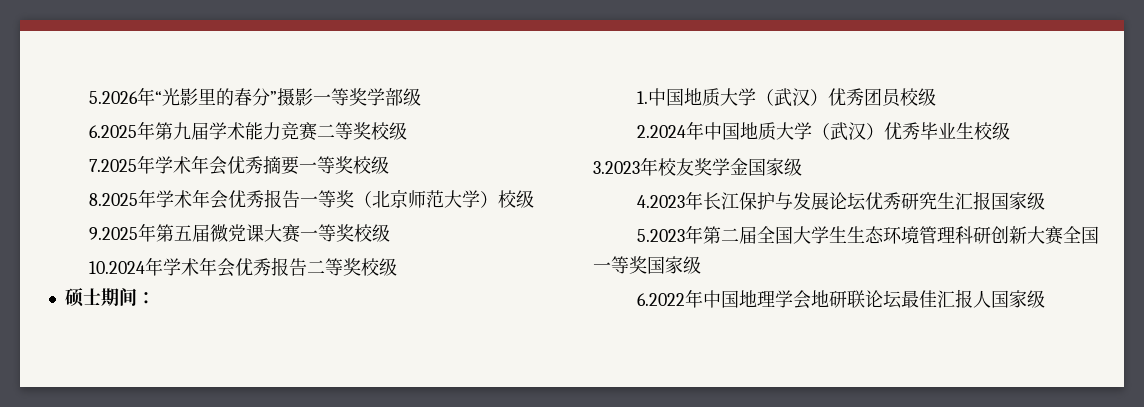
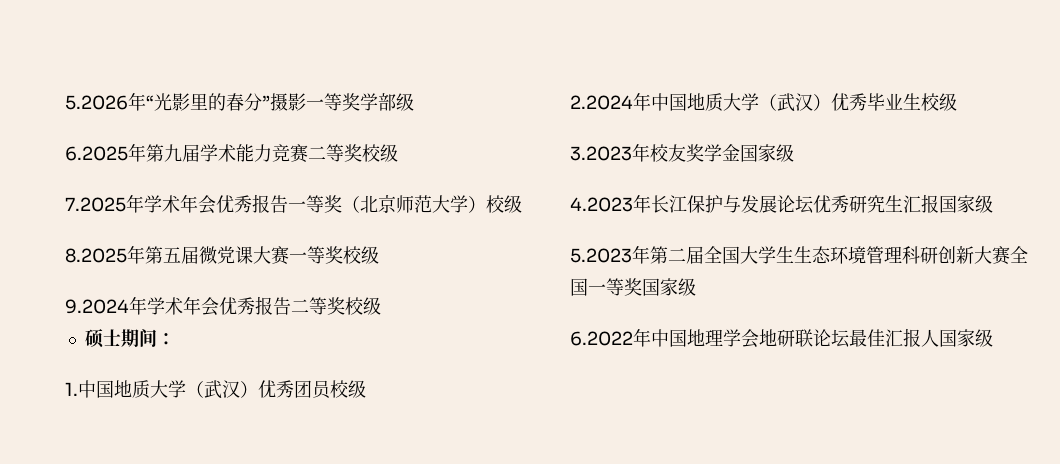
[262,156,389,175] [88,189,264,209] 摘要一等奖校级 // 8.2025年学术年会优秀 -> (252, 204) none
[88,227,138,240] 9.2025 -> [65,248,127,263] 8.2025
[88,261,145,274] 10.2024 -> [65,299,129,314] 9.2024

